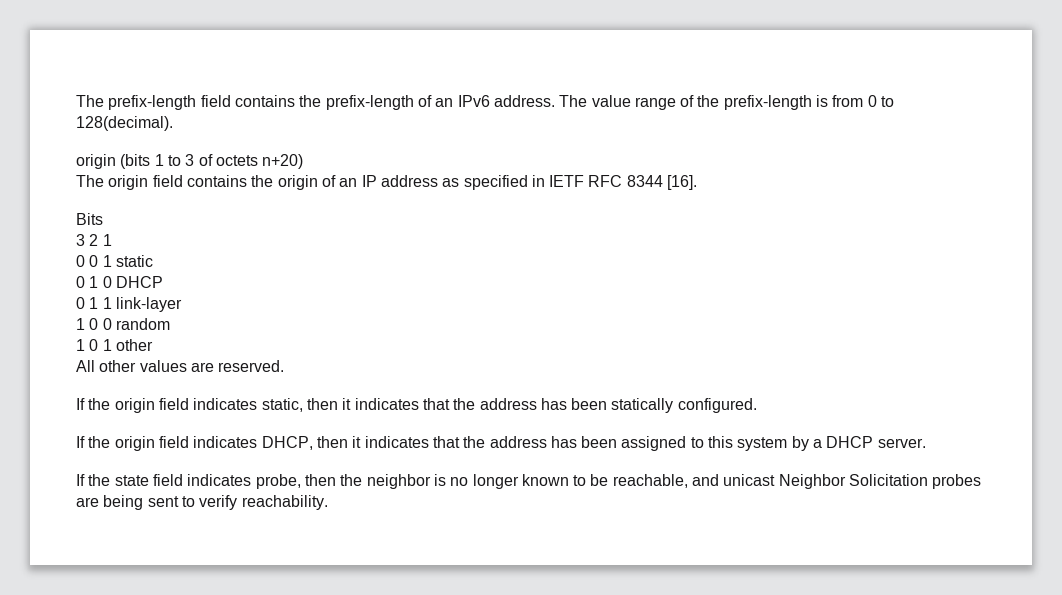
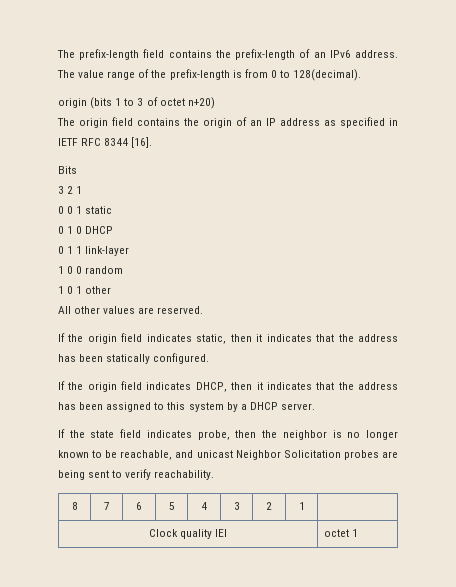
[215,155,258,166] octets -> [159,98,185,106] octet
(328, 502) none -> [71,502,78,510] [103,502,110,510] [136,502,142,510] [168,502,175,510] [201,502,207,510] [233,502,240,510] [266,502,272,510] [298,502,305,510] [148,529,228,539] [323,529,358,537] // 8 | 7 | 6 | 5 | 4 | 3 | 2 | 1 | // Clock quality IEI | octet 1

